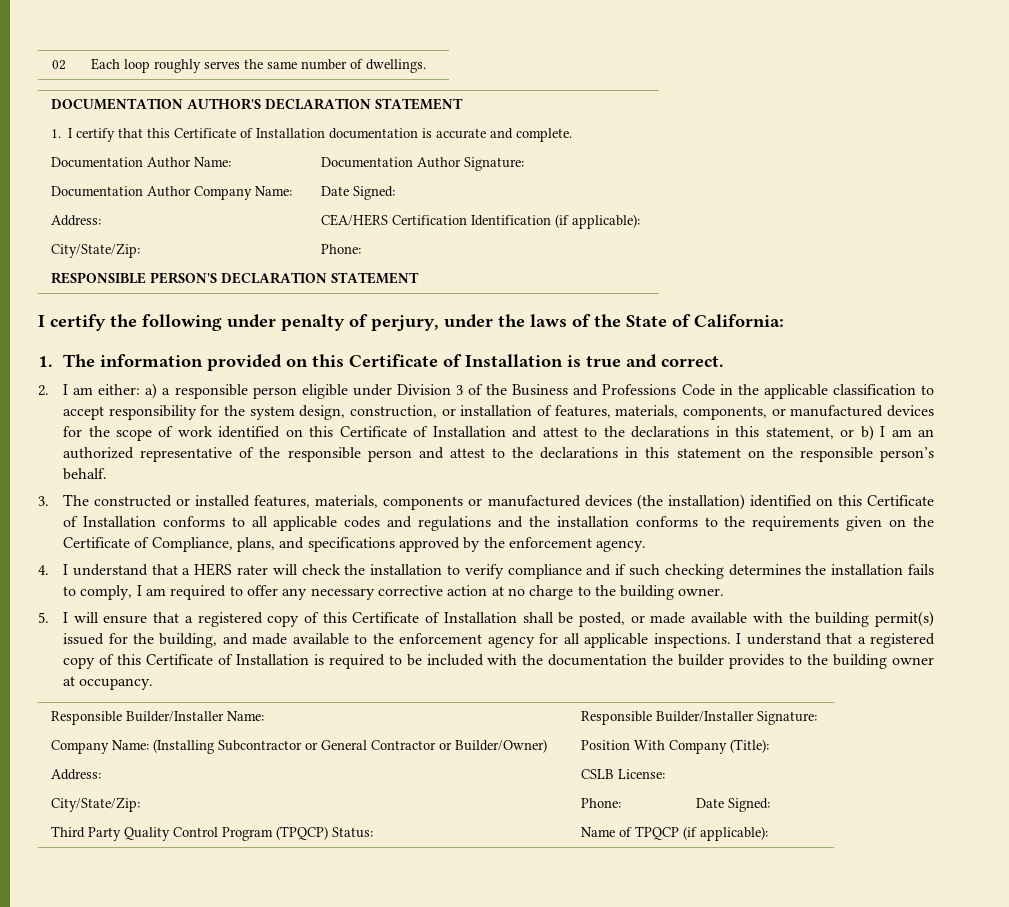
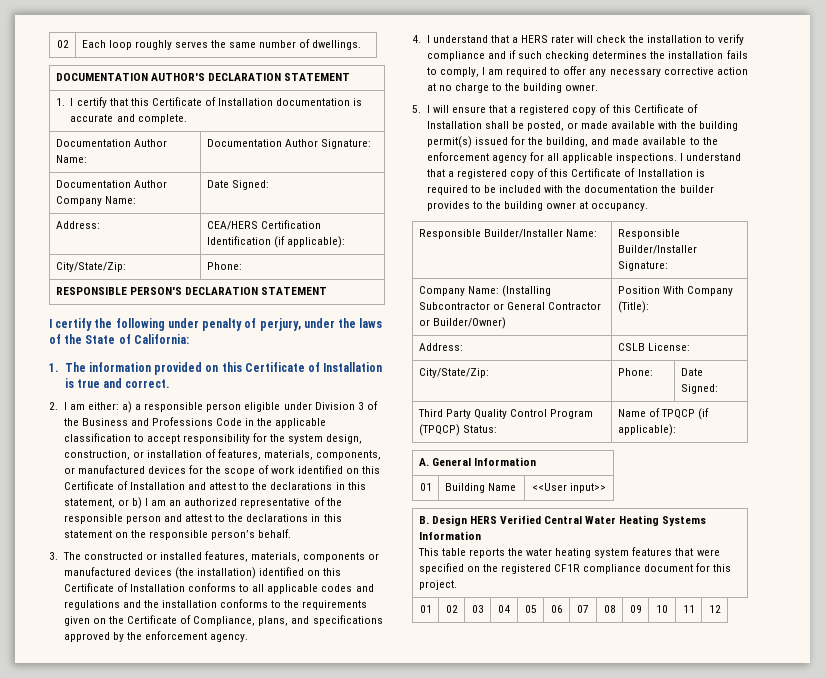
(768, 833) none -> [418,457,536,466] [419,483,432,491] [444,483,516,493] [531,483,607,493] [418,515,707,526] [418,531,481,540] [417,547,720,558] [418,563,732,574] [418,580,457,590] [419,605,432,613] [445,605,458,613] [471,605,484,613] [498,605,510,613] [524,605,537,613] [550,605,563,613] [577,605,589,613] [603,605,616,613] [629,605,642,613] [656,605,668,613] [682,605,695,613] [708,605,721,613] // A. General Information // 01 | Building Name | <<User input>> // B. Design HERS Verified Central Water Heating Systems Information // This table reports the water heating system features that were specified on the registered CF1R compliance document for this project. // 01 | 02 | 03 | 04 | 05 | 06 | 07 | 08 | 09 | 10 | 11 | 12

